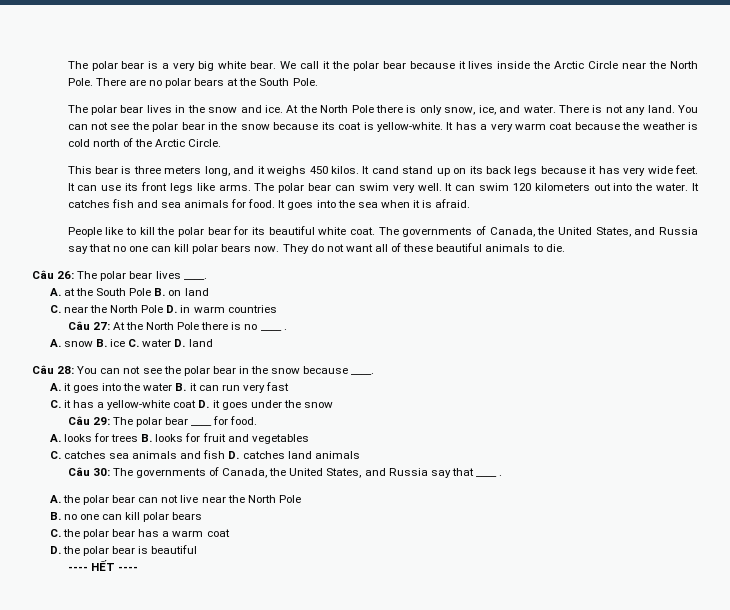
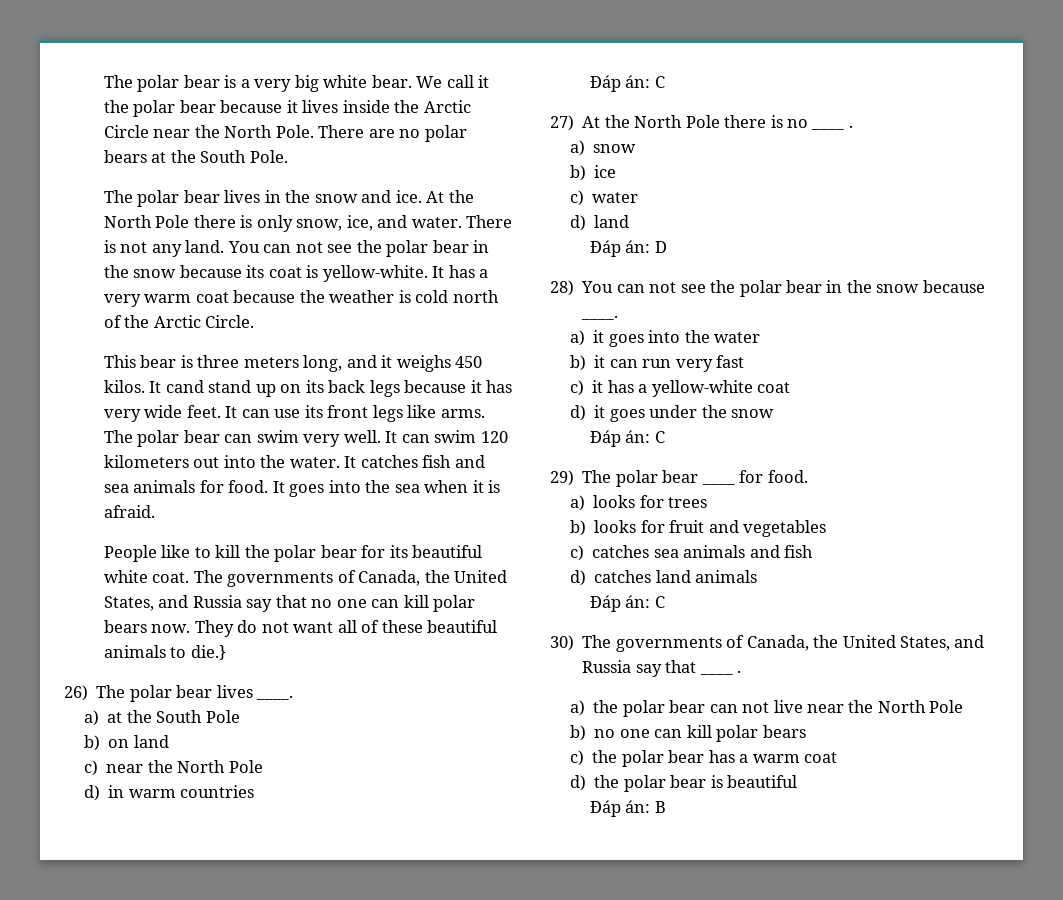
[545,244,565,252] [32,270,75,279] die. // Câu 26: -> [190,645,226,660] [64,685,88,701] die.} // 26)
[49,288,61,296] A. -> [83,710,99,726] a)
[154,288,166,296] B. -> [83,735,100,751] // b)
[49,305,178,313] C. near the North Pole D. -> [83,760,263,776] [83,785,100,801] c) near the North Pole // d)
[67,321,110,330] Câu 27: -> [589,75,665,92] [550,115,574,131] Đáp án: C // 27)
[49,339,108,347] A. snow B. -> [569,140,637,156] [569,165,586,181] a) snow // b)
[128,339,213,347] [32,365,75,374] C. water D. land // Câu 28: -> [569,190,639,206] [569,215,630,231] [589,240,667,257] [550,280,574,296] // c) water // d) land // Đáp án: D // 28)
[49,383,61,391] A. -> [569,330,585,346] a)
[175,383,187,391] B. -> [569,355,586,371] // b)
[49,400,61,408] C. -> [569,380,584,396] c)
[198,400,210,408] D. -> [569,405,586,421] // d)
[67,416,110,425] Câu 29: -> [589,430,665,447] [550,470,574,486] Đáp án: C // 29)
[49,434,61,442] A. -> [569,495,585,511] a)
[141,434,153,442] B. -> [569,520,586,536] // b)
[49,451,61,459] C. -> [569,545,584,561] c)
[228,451,240,459] D. -> [569,570,586,586] // d)
[67,467,110,476] Câu 30: -> [589,595,665,612] [550,635,574,651] Đáp án: C // 30)
[49,495,61,503] A. -> [569,700,585,716] a)
[49,512,61,520] B. -> [569,725,586,741] b)
[49,529,61,537] C. -> [569,750,584,766] c)
[49,546,61,554] D. -> [569,775,586,791] d)
[67,560,138,571] ---- HẾT ---- -> [589,800,666,817] Đáp án: B

